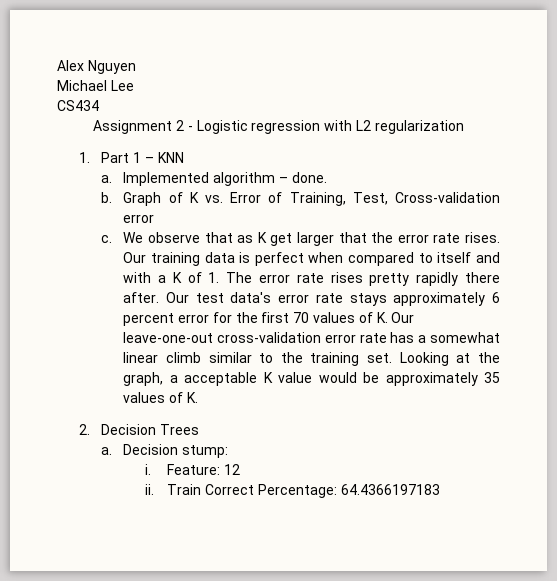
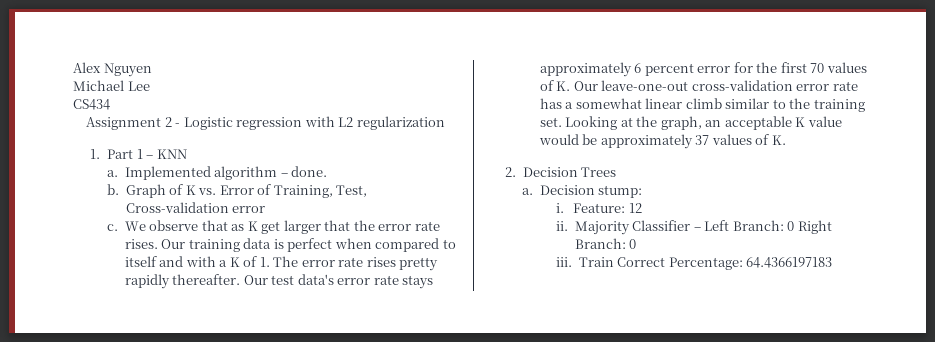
[464,272,500,283] [123,292,160,303] there after. -> [172,274,241,285] thereafter.
[169,375,178,383] a -> [705,120,722,127] an
[483,372,500,383] 35 -> [695,135,710,145] 37
(155, 489) none -> [574,220,832,235] [574,238,637,249] [556,257,573,267] Majority Classifier – Left Branch: 0 Right Branch: 0 // iii.

